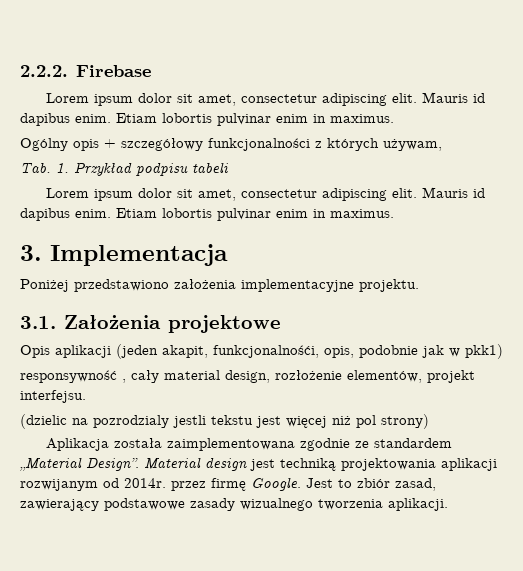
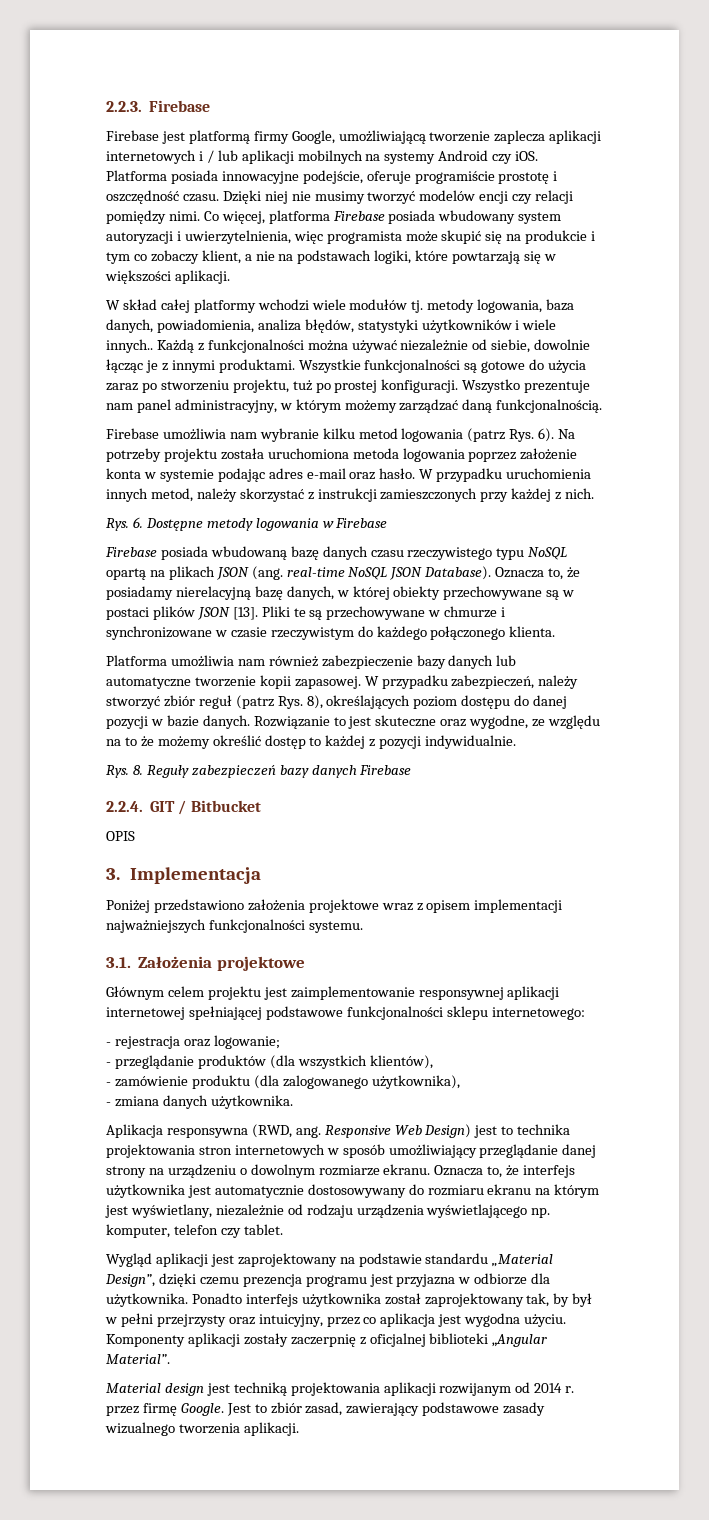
[20,65,151,77] [45,92,485,106] [20,113,394,126] [20,138,442,151] [20,162,228,176] [45,187,485,201] [20,208,394,221] 2.2.2. Firebase // Lorem ipsum dolor sit amet, consectetur adipiscing elit. Mauris id dapibus enim. Etiam lobortis pulvinar enim in maximus. // Ogólny opis + szczegółowy funkcjonalności z których używam, // Tab. 1. Przykład podpisu tabeli // Lorem ipsum dolor sit amet, consectetur adipiscing elit. Mauris id dapibus enim. Etiam lobortis pulvinar enim in maximus. -> [106,100,211,112] [106,130,602,144] [106,150,539,164] [106,170,558,184] [106,190,574,204] [106,210,562,224] [106,230,596,244] [106,250,556,264] [105,270,230,284] [106,299,575,313] [106,319,557,333] [106,339,591,353] [106,359,587,373] [106,379,591,393] [106,399,603,413] [106,428,576,442] [106,448,578,462] [106,468,592,482] [106,488,595,502] [106,517,388,531] [105,546,568,560] [106,566,581,580] [106,586,575,600] [106,606,506,620] [106,626,556,640] [106,655,517,669] [106,675,579,689] [106,695,568,709] [106,715,601,729] [106,735,517,749] [106,765,412,778] [106,800,261,815] [106,831,135,841] 2.2.3. Firebase // Firebase jest platformą firmy Google, umożliwiającą tworzenie zaplecza aplikacji internetowych i / lub aplikacji mobilnych na systemy Android czy iOS. Platforma posiada innowacyjne podejście, oferuje programiście prostotę i oszczędność czasu. Dzięki niej nie musimy tworzyć modelów encji czy relacji pomiędzy nimi. Co więcej, platforma Firebase posiada wbudowany system autoryzacji i uwierzytelnienia, więc programista może skupić się na produkcie i tym co zobaczy klient, a nie na podstawach logiki, które powtarzają się w większości aplikacji. // W skład całej platformy wchodzi wiele modułów tj. metody logowania, baza danych, powiadomienia, analiza błędów, statystyki użytkowników i wiele innych.. Każdą z funkcjonalności można używać niezależnie od siebie, dowolnie łącząc je z innymi produktami. Wszystkie funkcjonalności są gotowe do użycia zaraz po stworzeniu projektu, tuż po prostej konfiguracji. Wszystko prezentuje nam panel administracyjny, w którym możemy zarządzać daną funkcjonalnością. // Firebase umożliwia nam wybranie kilku metod logowania (patrz Rys. 6). Na potrzeby projektu została uruchomiona metoda logowania poprzez założenie konta w systemie podając adres e-mail oraz hasło. W przypadku uruchomienia innych metod, należy skorzystać z instrukcji zamieszczonych przy każdej z nich. // Rys. 6. Dostępne metody logowania w Firebase // Firebase posiada wbudowaną bazę danych czasu rzeczywistego typu NoSQL opartą na plikach JSON (ang. real-time NoSQL JSON Database). Oznacza to, że posiadamy nierelacyjną bazę danych, w której obiekty przechowywane są w postaci plików JSON [13]. Pliki te są przechowywane w chmurze i synchronizowane w czasie rzeczywistym do każdego połączonego klienta. // Platforma umożliwia nam również zabezpieczenie bazy danych lub automatyczne tworzenie kopii zapasowej. W przypadku zabezpieczeń, należy stworzyć zbiór reguł (patrz Rys. 8), określających poziom dostępu do danej pozycji w bazie danych. Rozwiązanie to jest skuteczne oraz wygodne, ze względu na to że możemy określić dostęp to każdej z pozycji indywidualnie. // Rys. 8. Reguły zabezpieczeń bazy danych Firebase // 2.2.4. GIT / Bitbucket // OPIS
[241,279,419,292] [20,315,281,333] [20,344,503,359] [20,370,475,383] [20,390,86,403] [20,414,429,429] [45,438,452,451] [20,457,139,471] implementacyjne projektu. // 3.1. Założenia projektowe // Opis aplikacji (jeden akapit, funkcjonalnośći, opis, podobnie jak w pkk1) // responsywność , cały material design, rozłożenie elementów, projekt interfejsu. // (dzielic na pozrodzialy jestli tekstu jest więcej niż pol strony) // Aplikacja została zaimplementowana zgodnie ze standardem „Material Design”. -> [308,899,563,913] [106,919,363,933] [106,956,305,971] [106,986,560,1000] [106,1006,585,1020] [106,1035,280,1049] [106,1055,433,1069] [106,1075,460,1089] [106,1095,293,1109] [106,1124,571,1138] [106,1144,597,1158] [106,1164,576,1178] [106,1184,600,1198] [105,1204,551,1218] [106,1224,283,1238] [106,1253,554,1267] [105,1273,551,1287] [106,1293,593,1307] [105,1313,567,1327] [106,1333,548,1347] [106,1354,170,1364] projektowe wraz z opisem implementacji najważniejszych funkcjonalności systemu. // 3.1. Założenia projektowe // Głównym celem projektu jest zaimplementowanie responsywnej aplikacji internetowej spełniającej podstawowe funkcjonalności sklepu internetowego: // - rejestracja oraz logowanie; // - przeglądanie produktów (dla wszystkich klientów), // - zamówienie produktu (dla zalogowanego użytkownika), // - zmiana danych użytkownika. // Aplikacja responsywna (RWD, ang. Responsive Web Design) jest to technika projektowania stron internetowych w sposób umożliwiający przeglądanie danej strony na urządzeniu o dowolnym rozmiarze ekranu. Oznacza to, że interfejs użytkownika jest automatycznie dostosowywany do rozmiaru ekranu na którym jest wyświetlany, niezależnie od rodzaju urządzenia wyświetlającego np. komputer, telefon czy tablet. // Wygląd aplikacji jest zaprojektowany na podstawie standardu „Material Design”, dzięki czemu prezencja programu jest przyjazna w odbiorze dla użytkownika. Ponadto interfejs użytkownika został zaprojektowany tak, by był w pełni przejrzysty oraz intuicyjny, przez co aplikacja jest wygodna użyciu. Komponenty aplikacji zostały zaczerpnię z oficjalnej biblioteki „Angular Material”. //
[124,478,166,488] 2014r. -> [534,1383,575,1393] 2014 r.

